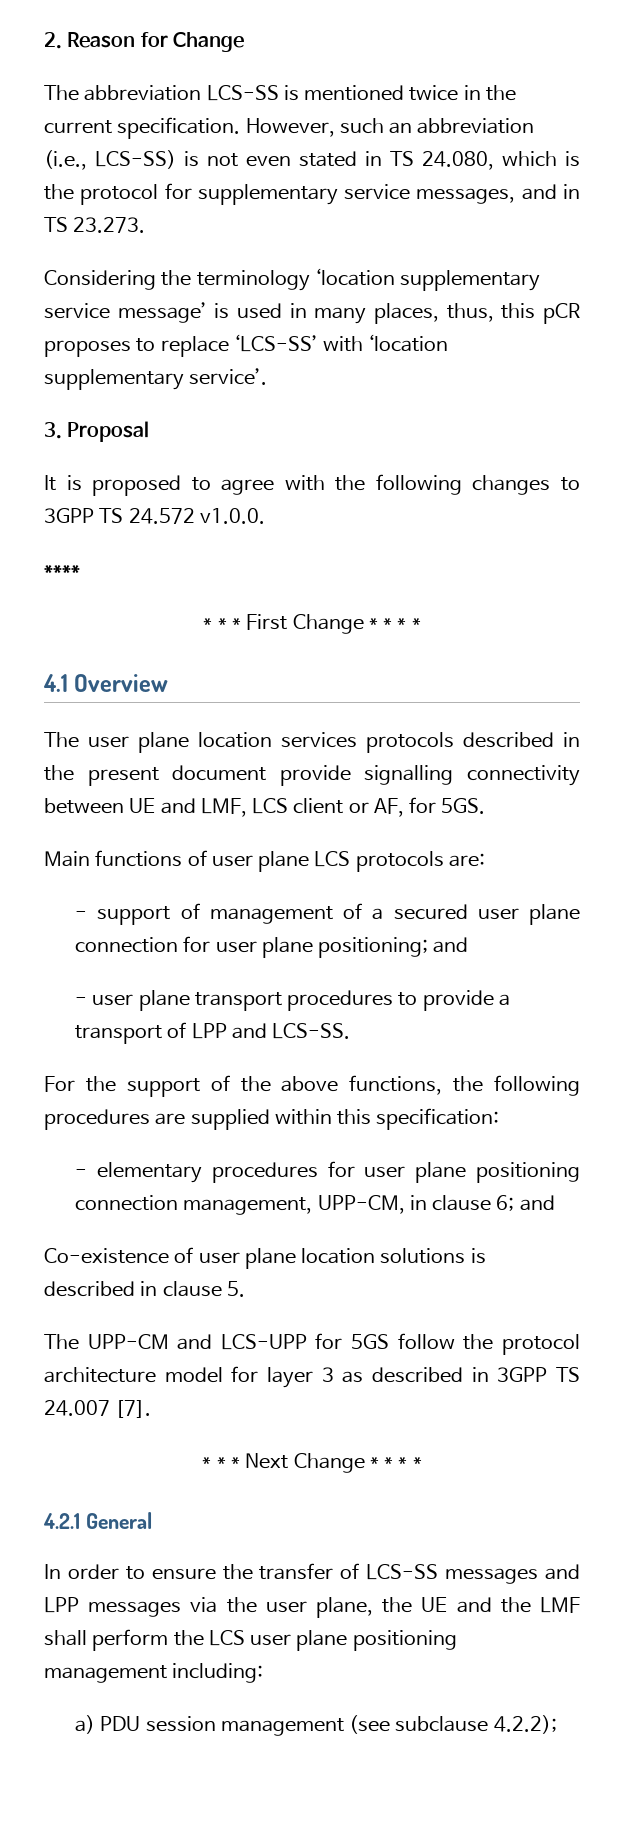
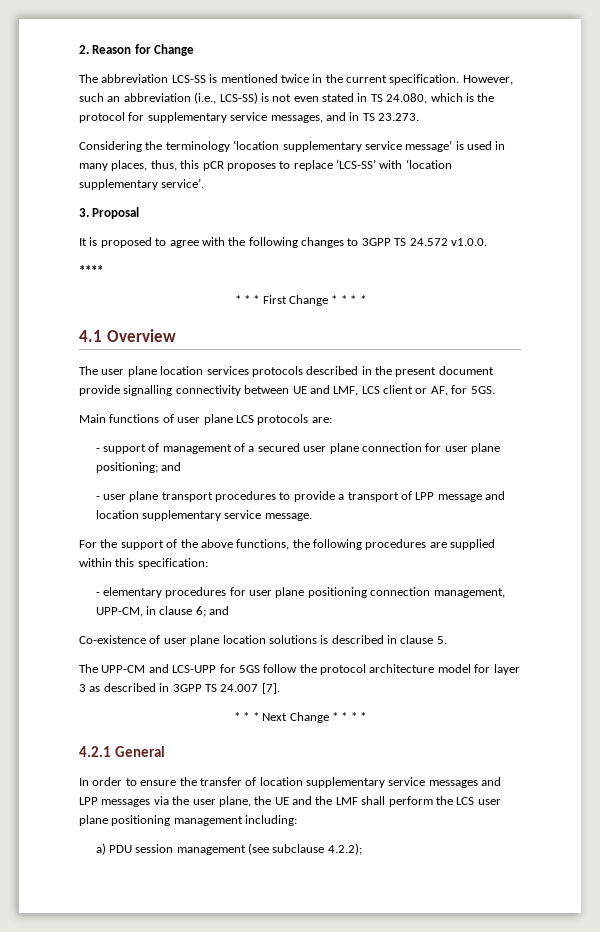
[231,1023,351,1039] and LCS-SS. -> [437,491,506,502] [95,510,312,521] message and location supplementary service message.
[366,1564,439,1580] LCS-SS -> [259,777,426,788] location supplementary service

